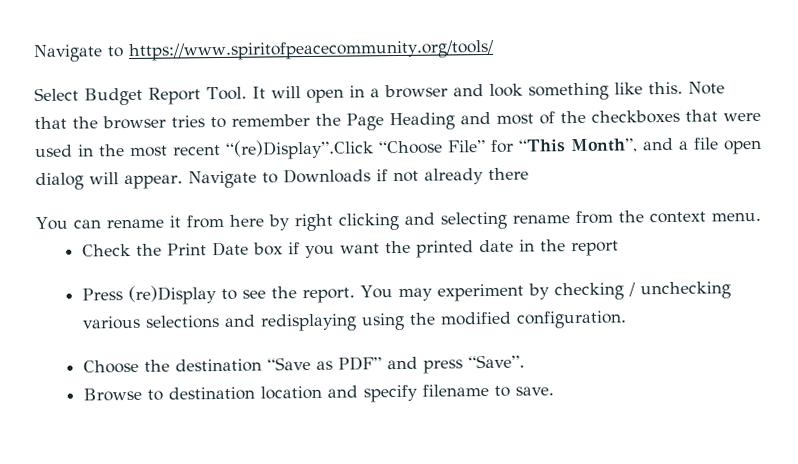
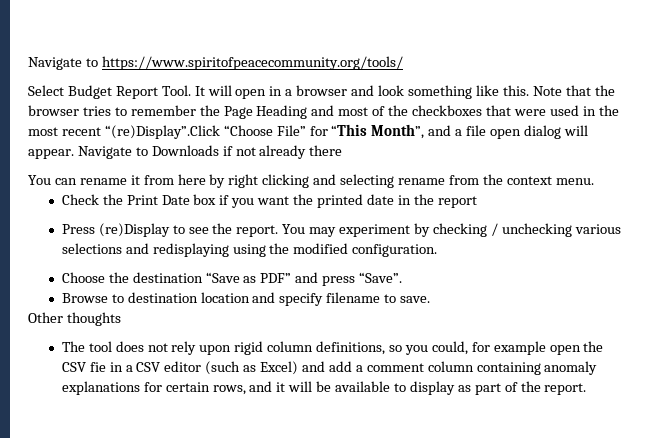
(554, 391) none -> [28,312,121,326] [61,341,604,355] [61,361,598,375] [61,381,587,395] // Other thoughts // The tool does not rely upon rigid column definitions, so you could, for example open the CSV fie in a CSV editor (such as Excel) and add a comment column containing anomaly explanations for certain rows, and it will be available to display as part of the report.

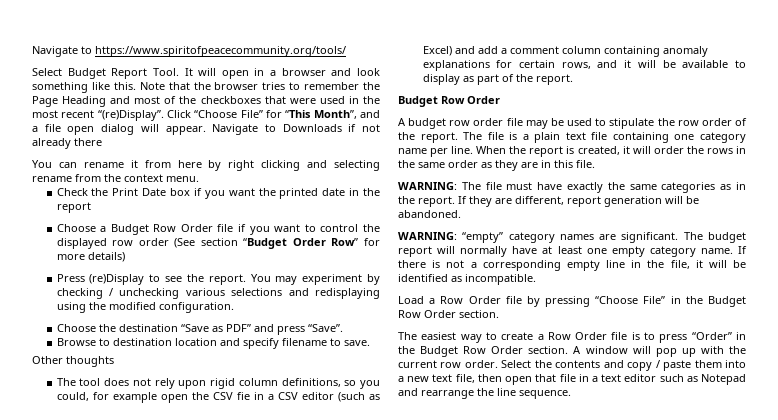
[104,125,220,139] “(re)Display”.Click -> [97,110,191,121] “(re)Display”. Click
(477, 202) none -> [56,224,381,235] [56,238,380,249] [56,252,125,262] // Choose a Budget Row Order file if you want to control the displayed row order (See section “Budget Order Row” for more details)
(587, 389) none -> [398,96,500,107] [398,118,747,129] [398,132,746,143] [398,146,746,157] [398,160,595,171] [398,182,746,193] [398,196,699,207] [398,210,461,218] [398,232,746,243] [398,246,747,257] [398,260,746,271] [398,274,536,285] [398,296,746,307] [398,310,499,318] [398,332,747,343] [398,346,746,357] [398,360,746,371] [398,374,746,385] [398,388,571,399] // Budget Row Order // A budget row order file may be used to stipulate the row order of the report. The file is a plain text file containing one category name per line. When the report is created, it will order the rows in the same order as they are in this file. // WARNING: The file must have exactly the same categories as in the report. If they are different, report generation will be abandoned. // WARNING: “empty” category names are significant. The budget report will normally have at least one empty category name. If there is not a corresponding empty line in the file, it will be identified as incompatible. // Load a Row Order file by pressing “Choose File” in the Budget Row Order section. // The easiest way to create a Row Order file is to press “Order” in the Budget Row Order section. A window will pop up with the current row order. Select the contents and copy / paste them into a new text file, then open that file in a text editor such as Notepad and rearrange the line sequence.

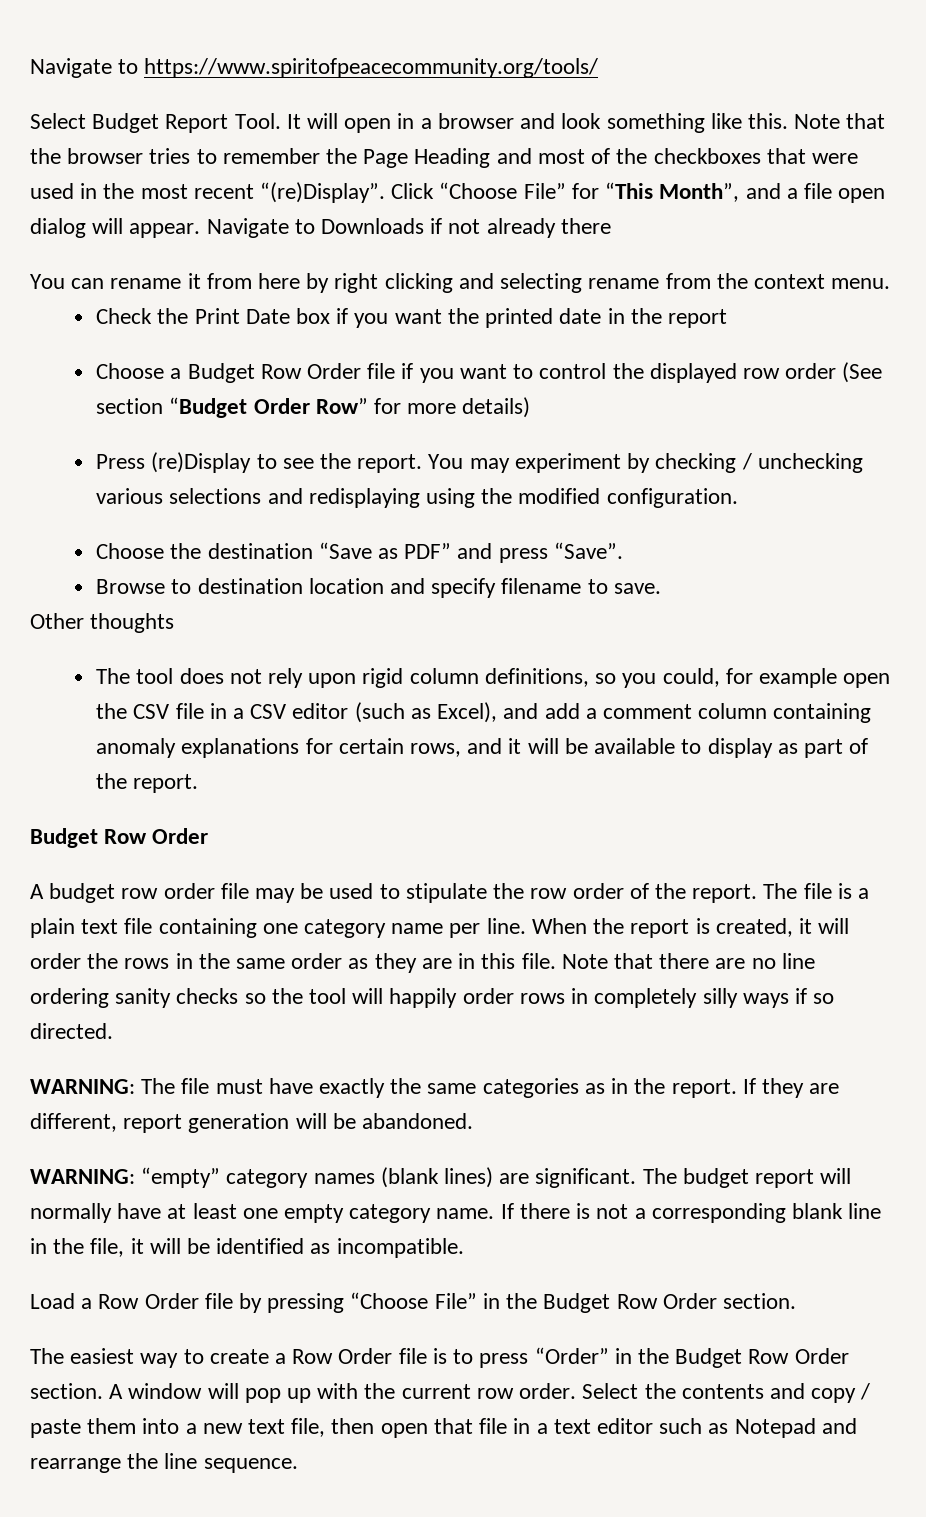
[236,392,250,400] fie -> [175,703,204,719] file
[422,46,452,56] Excel) -> [437,702,498,723] Excel),
(595, 164) none -> [561,953,815,969] [30,988,835,1008] [30,1023,113,1039] Note that there are no line ordering sanity checks so the tool will happily order rows in completely silly ways if so directed.
(594, 237) none -> [380,1167,494,1188] (blank lines)
[566,260,600,271] empty -> [791,1203,843,1219] blank

